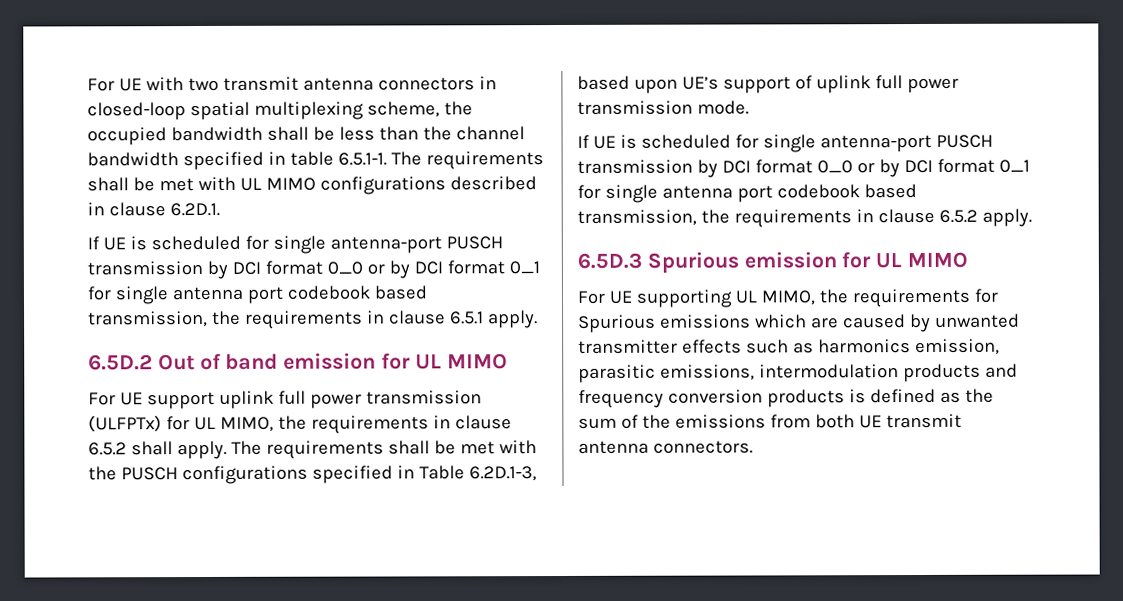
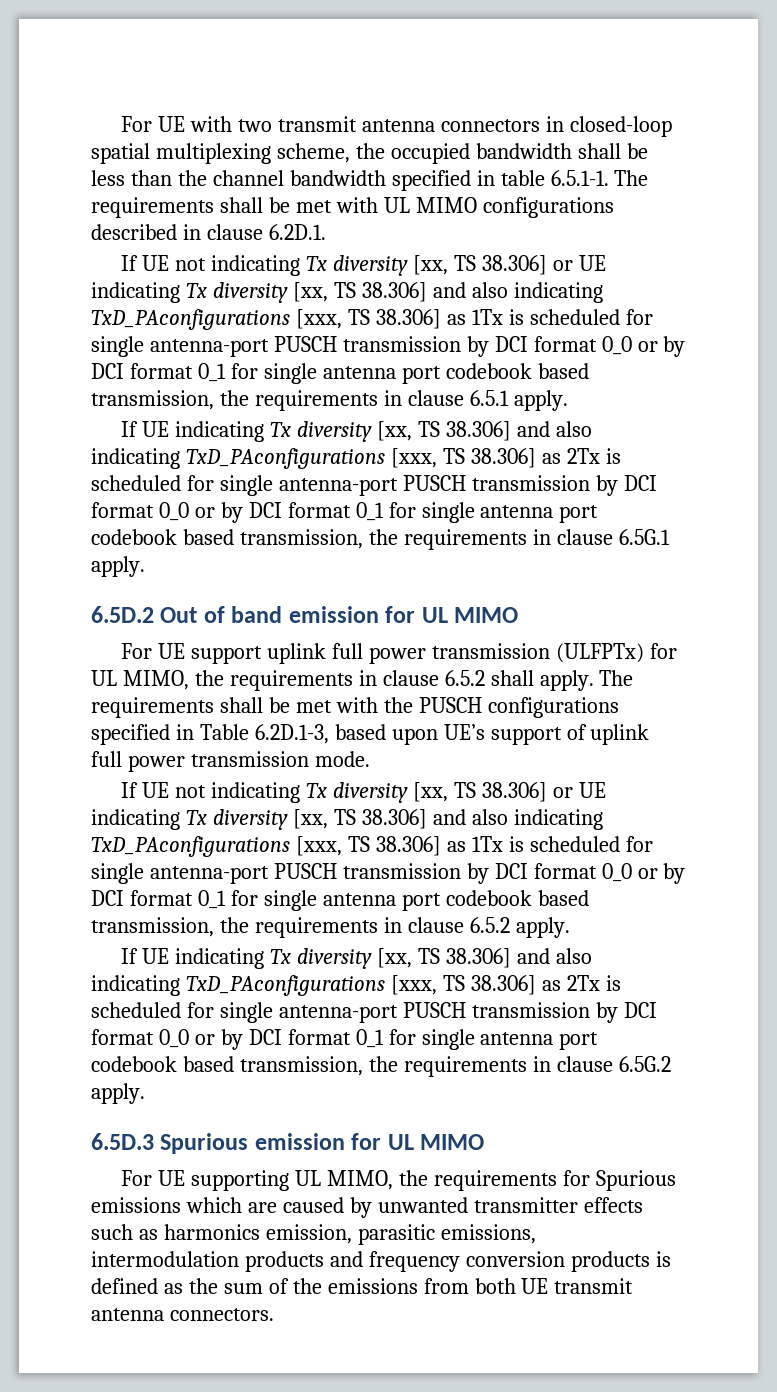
(126, 244) none -> [175,255,606,276] [91,282,603,303] [91,309,503,330] not indicating Tx diversity [xx, TS 38.306] or UE indicating Tx diversity [xx, TS 38.306] and also indicating TxD_PAconfigurations [xxx, TS 38.306] as 1Tx
(538, 319) none -> [121,421,592,442] [91,448,621,469] [91,475,657,496] [91,502,599,523] [91,529,670,550] [91,556,145,577] // If UE indicating Tx diversity [xx, TS 38.306] and also indicating TxD_PAconfigurations [xxx, TS 38.306] as 2Tx is scheduled for single antenna-port PUSCH transmission by DCI format 0_0 or by DCI format 0_1 for single antenna port codebook based transmission, the requirements in clause 6.5G.1 apply.
(616, 142) none -> [175,782,606,803] [91,809,603,830] [91,836,503,857] not indicating Tx diversity [xx, TS 38.306] or UE indicating Tx diversity [xx, TS 38.306] and also indicating TxD_PAconfigurations [xxx, TS 38.306] as 1Tx
(1032, 217) none -> [121,948,592,969] [91,975,621,996] [91,1002,657,1023] [91,1029,599,1050] [91,1056,671,1077] [91,1083,145,1104] // If UE indicating Tx diversity [xx, TS 38.306] and also indicating TxD_PAconfigurations [xxx, TS 38.306] as 2Tx is scheduled for single antenna-port PUSCH transmission by DCI format 0_0 or by DCI format 0_1 for single antenna port codebook based transmission, the requirements in clause 6.5G.2 apply.

